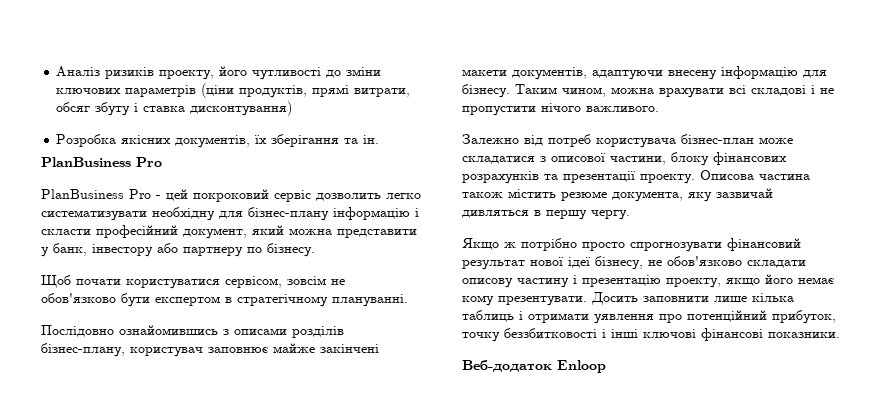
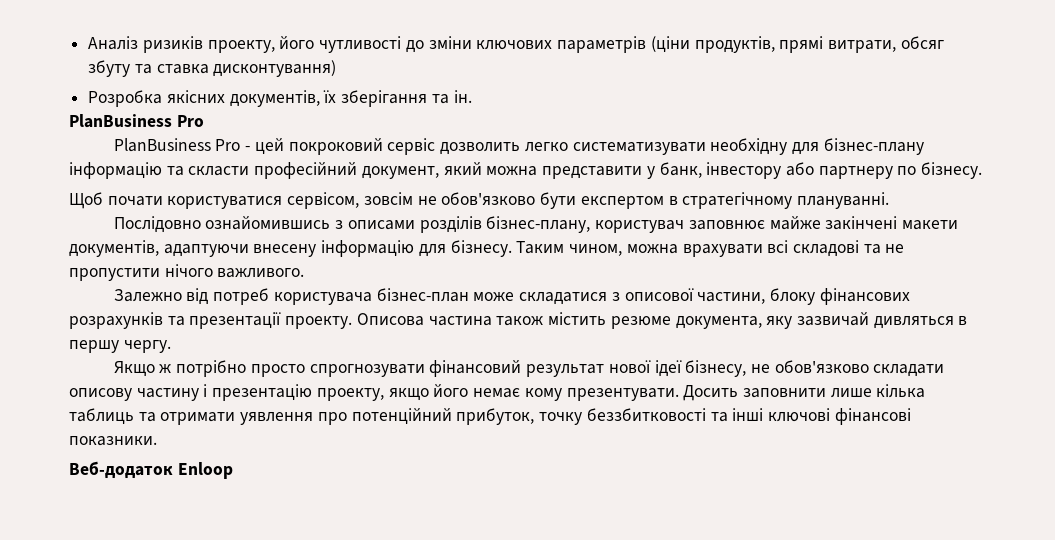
[134,103,139,112] і -> [134,64,152,74] та
[415,208,419,217] і -> [166,166,184,176] та
[811,85,815,94] і -> [863,244,881,254] та
[519,311,523,320] і -> [138,412,156,422] та
[602,329,606,338] і -> [710,412,728,422] та

